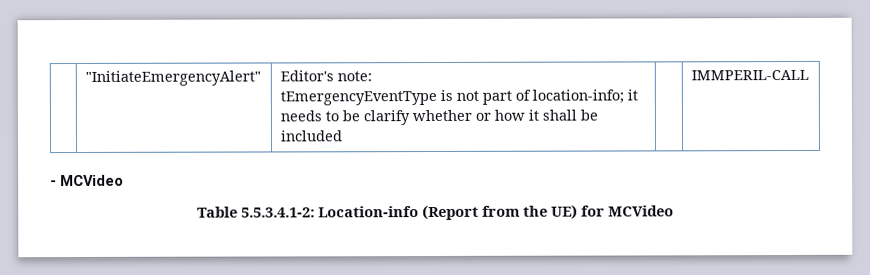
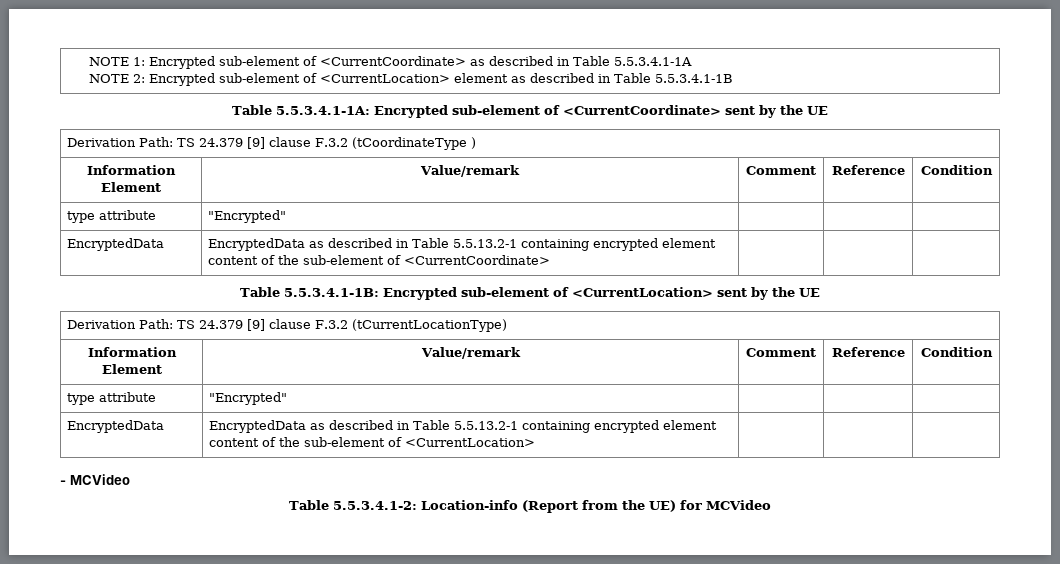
[84,70,261,86] [279,70,372,82] [279,89,638,106] [279,109,598,126] [279,130,343,142] [690,69,809,81] | "InitiateEmergencyAlert" | Editor's note: // tEmergencyEventType is not part of location-info; it needs to be clarify whether or how it shall be included | | IMMPERIL-CALL -> [89,56,693,69] [89,73,734,86] [232,105,828,118] [67,137,477,150] [87,165,176,175] [101,182,161,192] [420,165,521,177] [746,166,816,175] [831,165,905,175] [920,165,993,175] [67,210,157,223] [208,210,287,223] [67,238,165,251] [208,238,717,251] [208,255,551,265] [240,287,820,300] [67,319,508,332] [87,347,177,357] [101,364,162,374] [420,347,521,359] [746,348,816,357] [831,347,905,357] [920,347,993,357] [67,392,157,405] [209,392,288,405] [67,420,165,433] [209,420,718,433] [209,437,536,447] NOTE 1: Encrypted sub-element of <CurrentCoordinate> as described in Table 5.5.3.4.1-1A // NOTE 2: Encrypted sub-element of <CurrentLocation> element as described in Table 5.5.3.4.1-1B // Table 5.5.3.4.1-1A: Encrypted sub-element of <CurrentCoordinate> sent by the UE // Derivation Path: TS 24.379 [9] clause F.3.2 (tCoordinateType ) // Information Element | Value/remark | Comment | Reference | Condition // type attribute | "Encrypted" | | | // EncryptedData | EncryptedData as described in Table 5.5.13.2-1 containing encrypted element content of the sub-element of <CurrentCoordinate> | | | // Table 5.5.3.4.1-1B: Encrypted sub-element of <CurrentLocation> sent by the UE // Derivation Path: TS 24.379 [9] clause F.3.2 (tCurrentLocationType) // Information Element | Value/remark | Comment | Reference | Condition // type attribute | "Encrypted" | | | // EncryptedData | EncryptedData as described in Table 5.5.13.2-1 containing encrypted element content of the sub-element of <CurrentLocation> | | |

